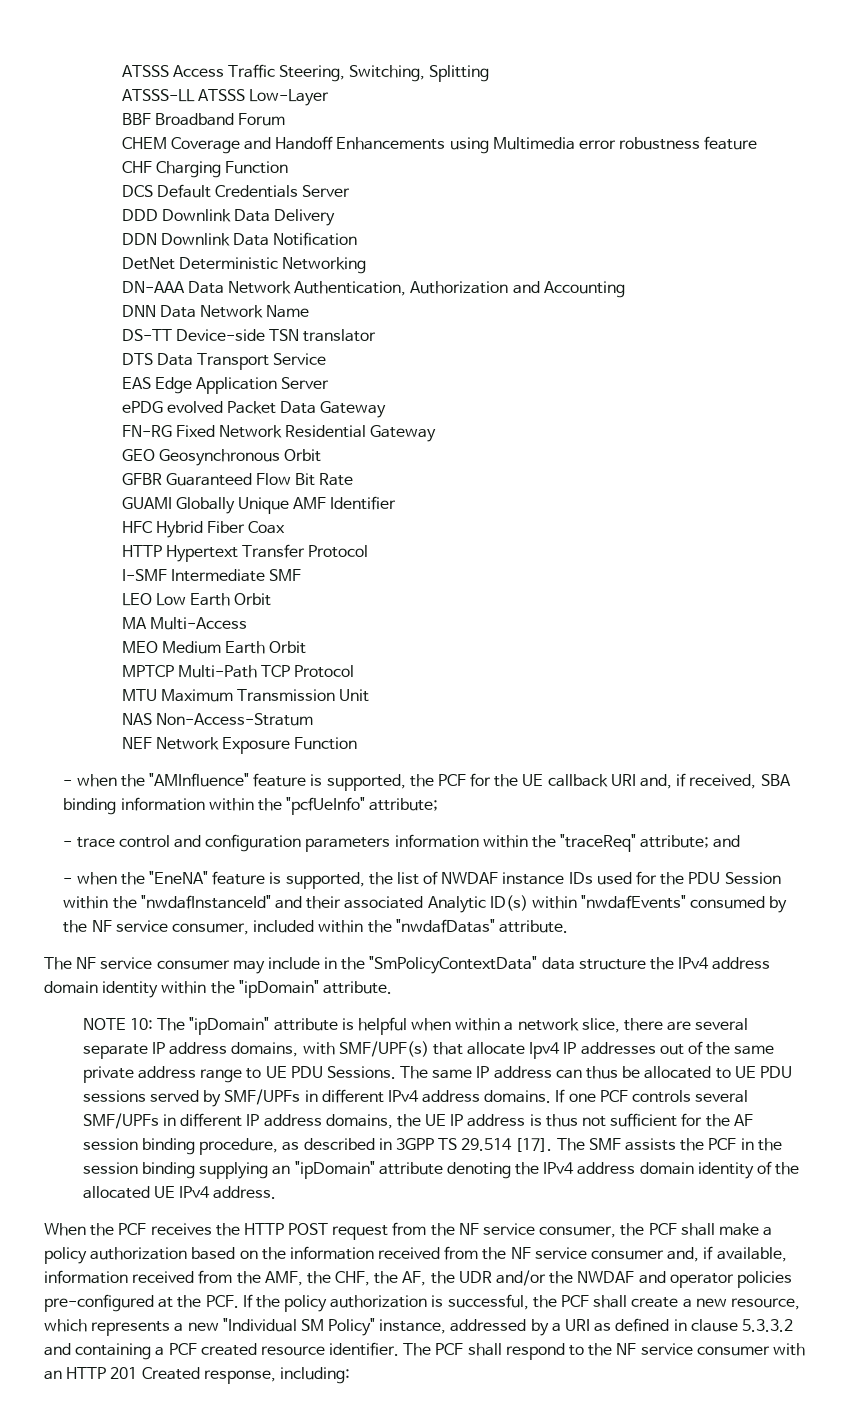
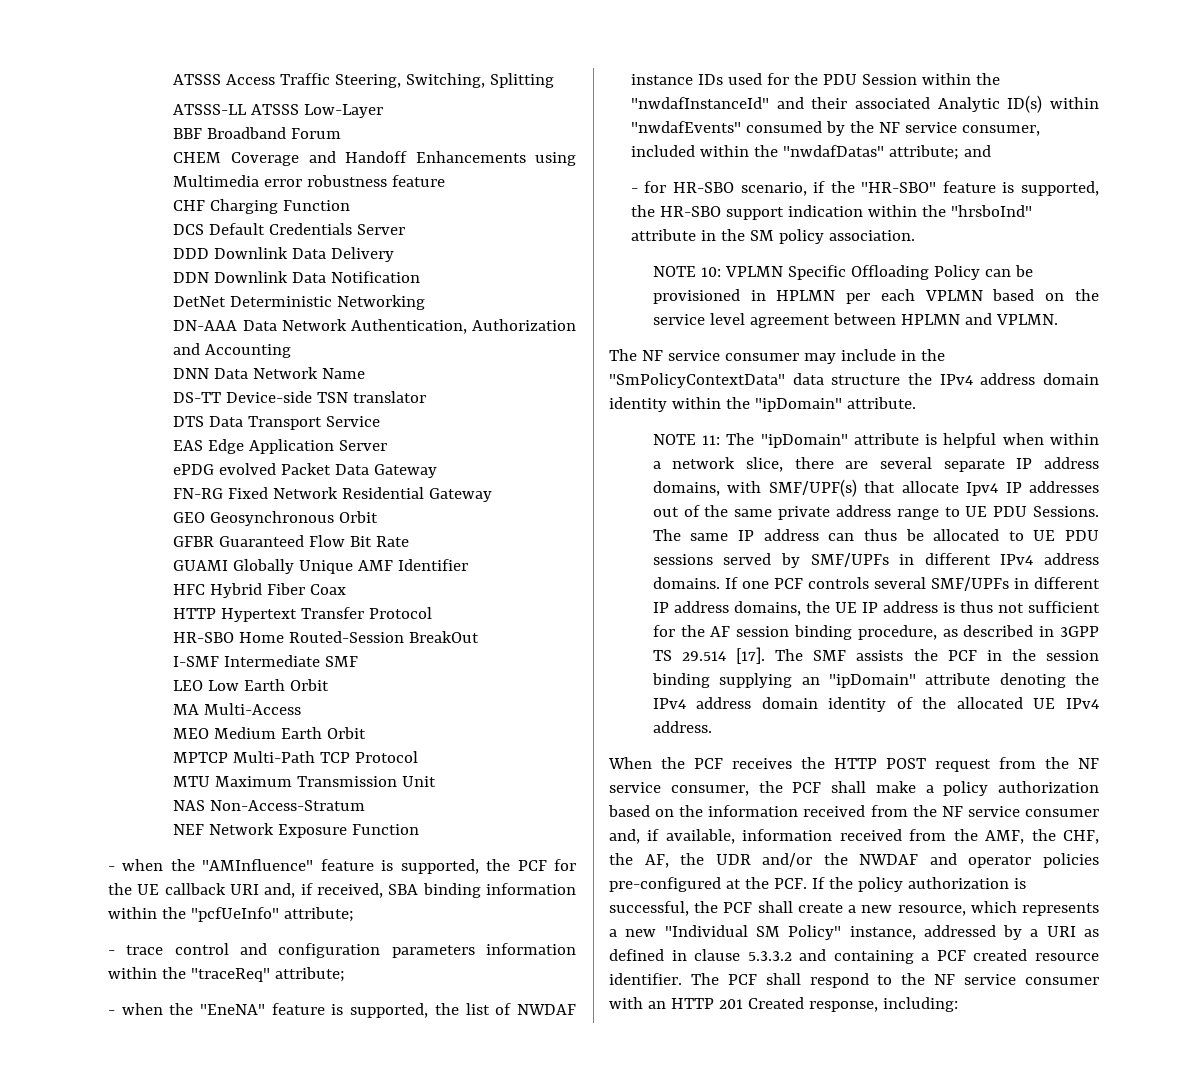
(369, 551) none -> [173,631,480,643] // HR-SBO Home Routed-Session BreakOut
[713,835,741,848] and -> (345, 974) none
[498,920,568,933] attribute. -> [888,145,991,160] [630,181,1099,196] [630,205,1032,220] [630,229,915,244] [652,265,1033,280] [652,289,1099,304] [652,313,1058,328] attribute; and // - for HR-SBO scenario, if the "HR-SBO" feature is supported, the HR-SBO support indication within the "hrsboInd" attribute in the SM policy association. // NOTE 10: VPLMN Specific Offloading Policy can be provisioned in HPLMN per each VPLMN based on the service level agreement between HPLMN and VPLMN.
[129,1018,153,1030] 10: -> [702,435,721,445] 11:

